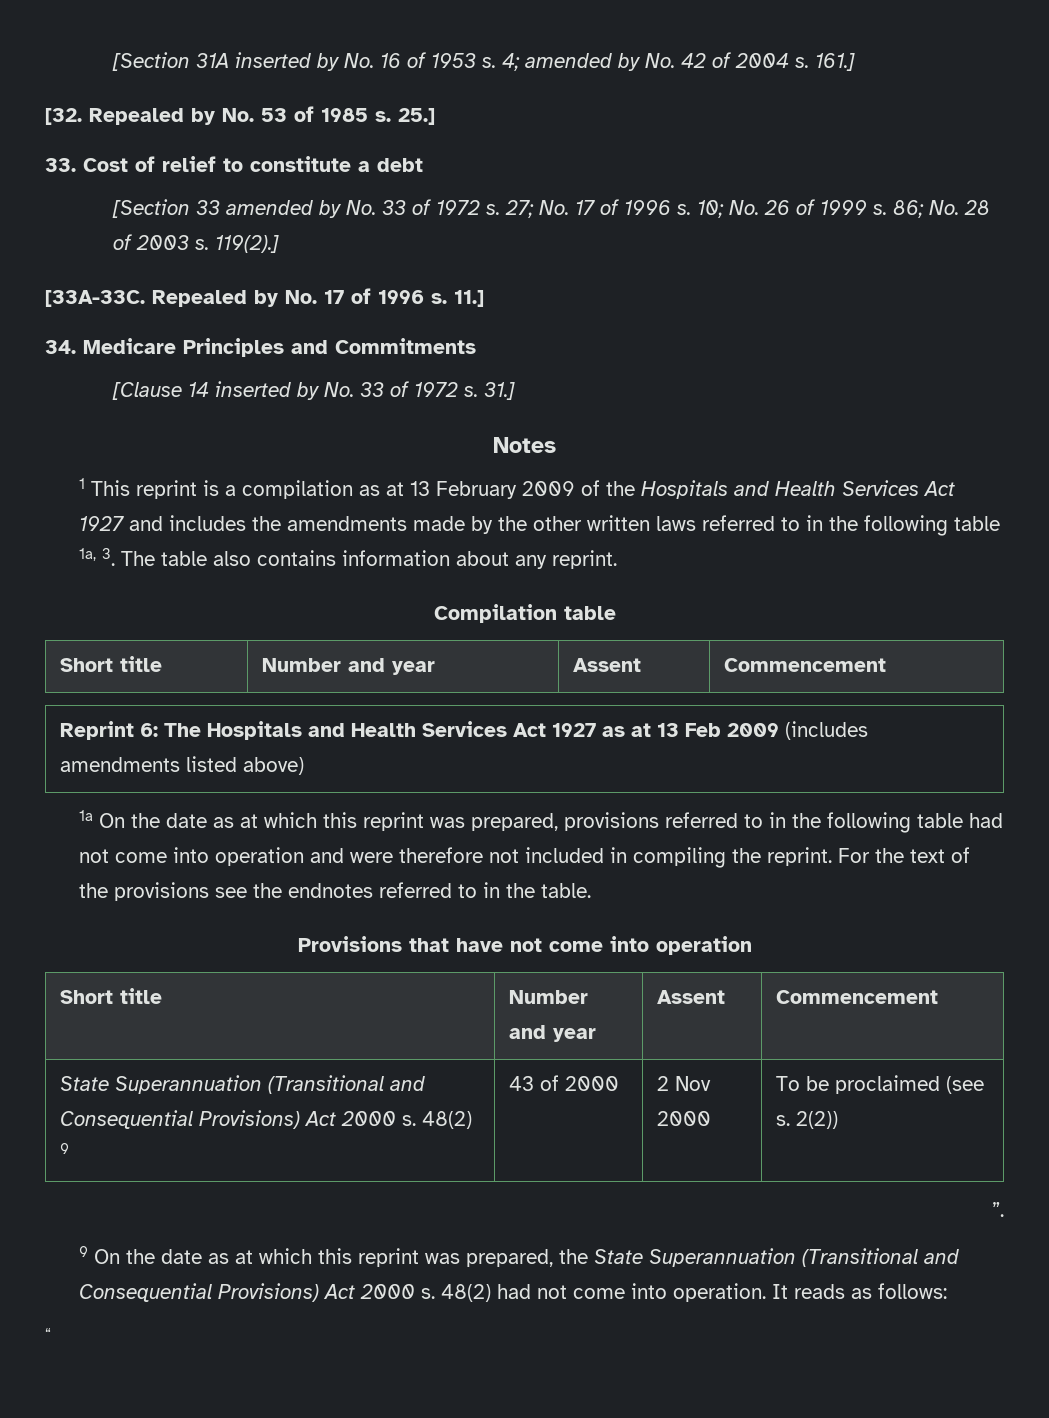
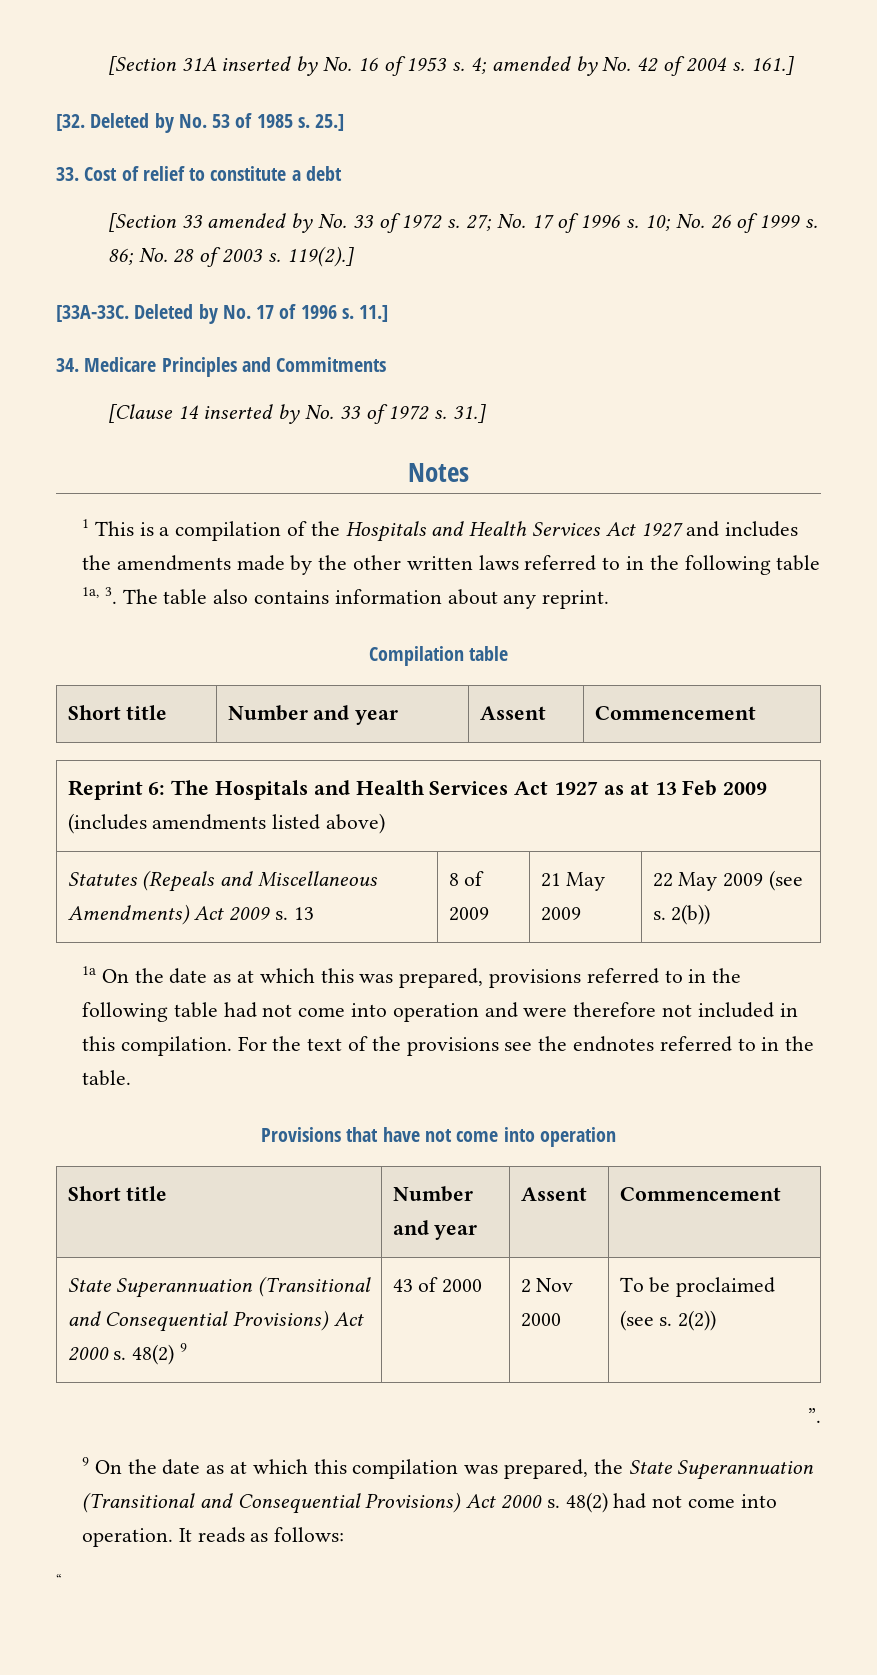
[89,108,184,125] Repealed -> [90,113,150,128] Deleted
[152,290,247,307] Repealed -> [134,304,194,319] Deleted
[135,480,197,499] reprint -> (134, 528) none
[358,481,575,499] as at 13 February 2009 -> (282, 531) none
(305, 766) none -> [67,870,379,892] [67,904,314,925] [448,871,485,886] [448,907,489,921] [540,872,606,891] [540,907,581,921] [652,870,804,891] [652,904,711,925] // Statutes (Repeals and Miscellaneous Amendments) Act 2009 s. 13 | 8 of 2009 | 21 May 2009 | 22 May 2009 (see s. 2(b))
[362,812,424,831] reprint -> (354, 975) none
[632,847,832,868] compiling the reprint. -> [81,1036,232,1056] this compilation.
[357,1248,419,1267] reprint -> [352,1459,459,1479] compilation

